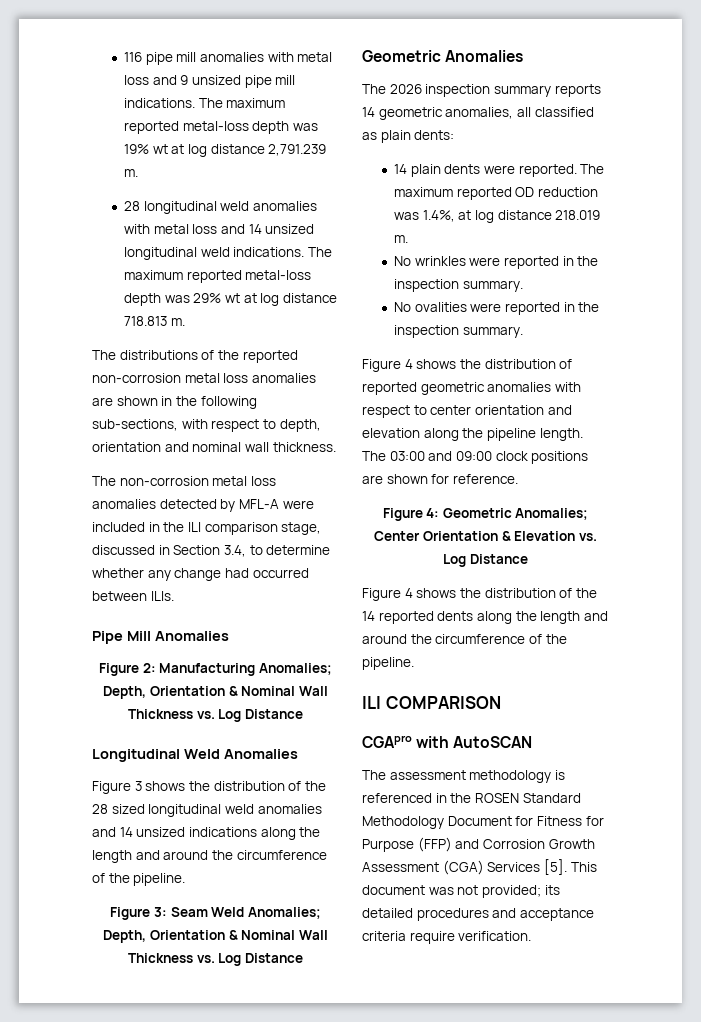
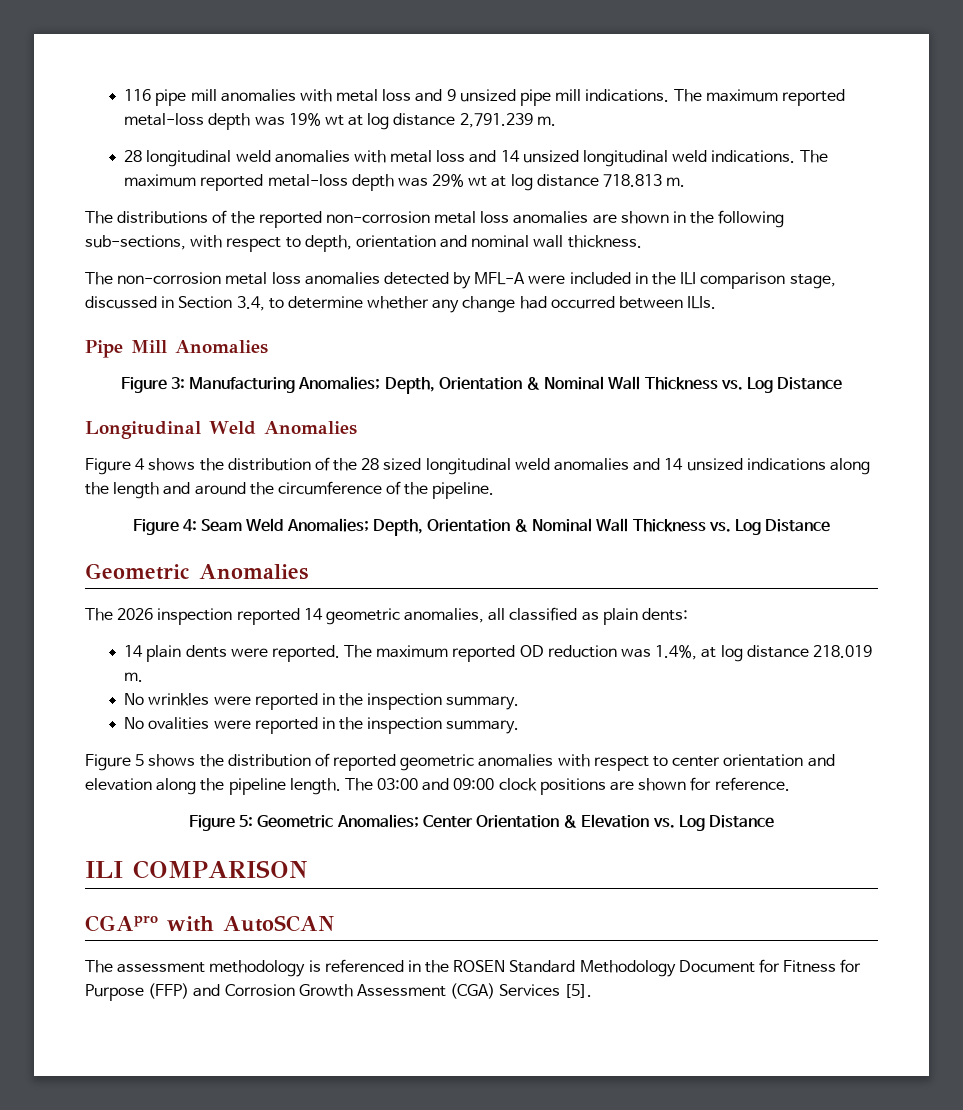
[142,663,156,673] 2: -> [171,377,186,389] 3:
[134,781,142,791] 3 -> [135,458,146,470] 4
[153,907,167,917] 3: -> [182,519,197,531] 4:
[493,84,601,97] summary reports -> [236,608,300,625] reported
[404,359,413,369] 4 -> [135,754,145,766] 5
[426,508,440,518] 4: -> [239,815,254,827] 5:
[362,588,597,601] [362,611,608,624] [362,634,567,644] [362,657,414,670] // Figure 4 shows the distribution of the 14 reported dents along the length and around the circumference of the pipeline. -> (774, 821) none
[570,862,597,872] [362,885,560,898] [362,908,594,921] [362,931,532,944] This document was not provided; its detailed procedures and acceptance criteria require verification. -> (593, 991) none

